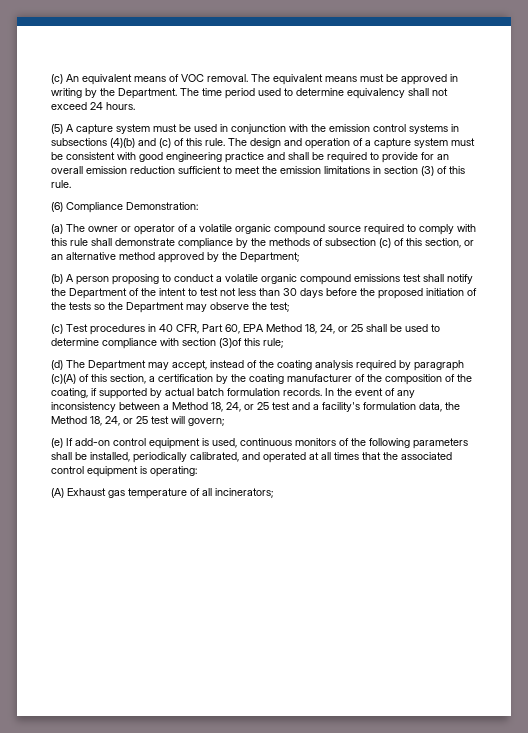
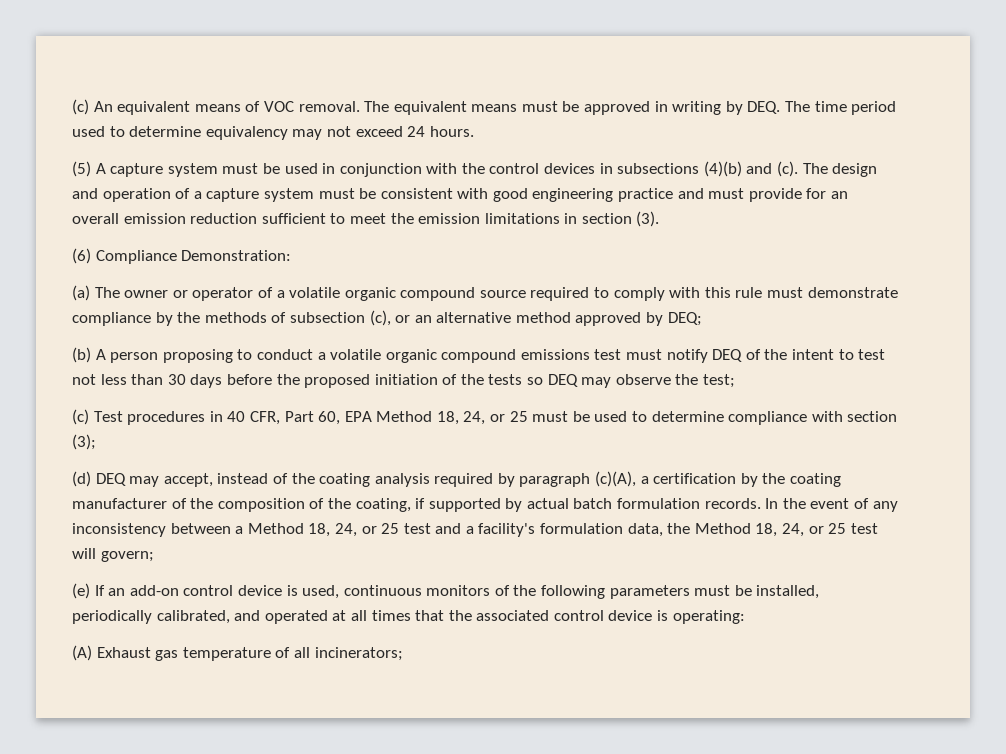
[100,88,177,99] the Department. -> [747,101,781,114] DEQ.
[408,88,429,96] shall -> [292,129,323,140] may
[329,124,448,134] emission control systems -> [489,163,596,174] control devices
[159,138,225,148] (c) of this rule. -> [777,161,799,177] (c).
[288,152,379,163] shall be required to -> [708,188,745,199] must
[421,166,465,176] [51,180,71,188] (3) of this rule. -> [636,211,660,227] (3).
[91,238,112,246] shall -> [767,287,804,298] must
[379,238,461,248] (c) of this section, -> [369,310,391,326] (c),
[222,252,299,263] the Department; -> [667,312,702,326] DEQ;
[423,274,473,284] [51,288,127,299] shall notify the Department -> [626,349,743,363] must notify DEQ
[108,302,184,313] the Department -> [547,374,578,387] DEQ
[366,324,387,332] shall -> [532,411,569,422] must
[219,338,283,348] (3)of this rule; -> [72,434,96,450] (3);
[66,360,146,371] The Department -> [95,473,126,486] DEQ
[51,374,146,384] (c)(A) of this section, -> [595,471,637,487] (c)(A),
(73, 442) none -> [108,588,126,596] an
[149,438,200,449] equipment -> [237,585,282,596] device
[51,452,72,460] shall -> [694,585,731,596] must
[87,466,138,477] equipment -> [608,610,653,621] device

